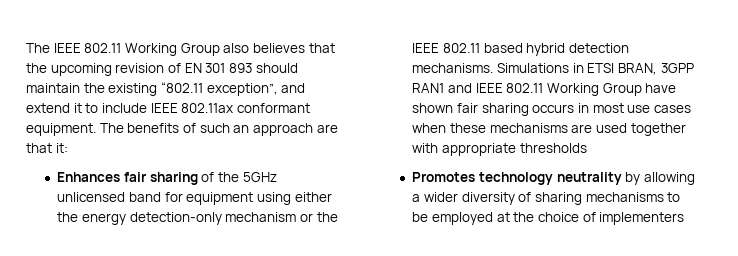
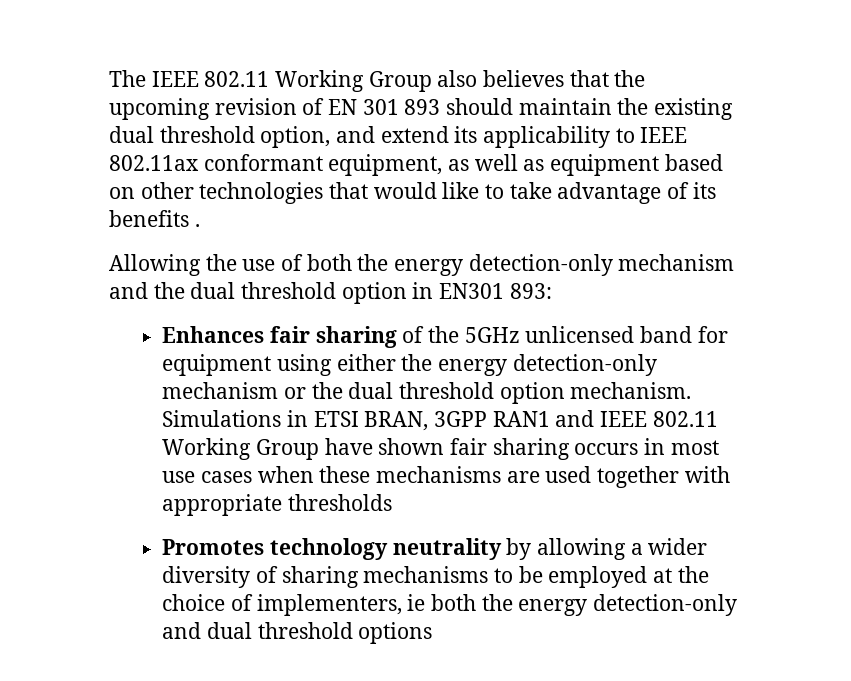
[160,82,306,96] [26,103,310,113] [26,123,338,136] [26,143,68,153] “802.11 exception”, and extend it to include IEEE 802.11ax conformant equipment. The benefits of such an approach are that it: -> [109,126,688,148] [109,154,723,176] [109,182,716,204] [109,210,200,227] [109,254,735,276] [109,282,552,304] dual threshold option, and extend its applicability to IEEE 802.11ax conformant equipment, as well as equipment based on other technologies that would like to take advantage of its benefits . // Allowing the use of both the energy detection-only mechanism and the dual threshold option in EN301 893:
[412,43,629,56] [412,63,494,73] IEEE 802.11 based hybrid detection mechanisms. -> [348,382,692,404] dual threshold option mechanism.
[599,212,685,225] implementers -> [256,594,737,616] [162,622,433,644] implementers, ie both the energy detection-only and dual threshold options

